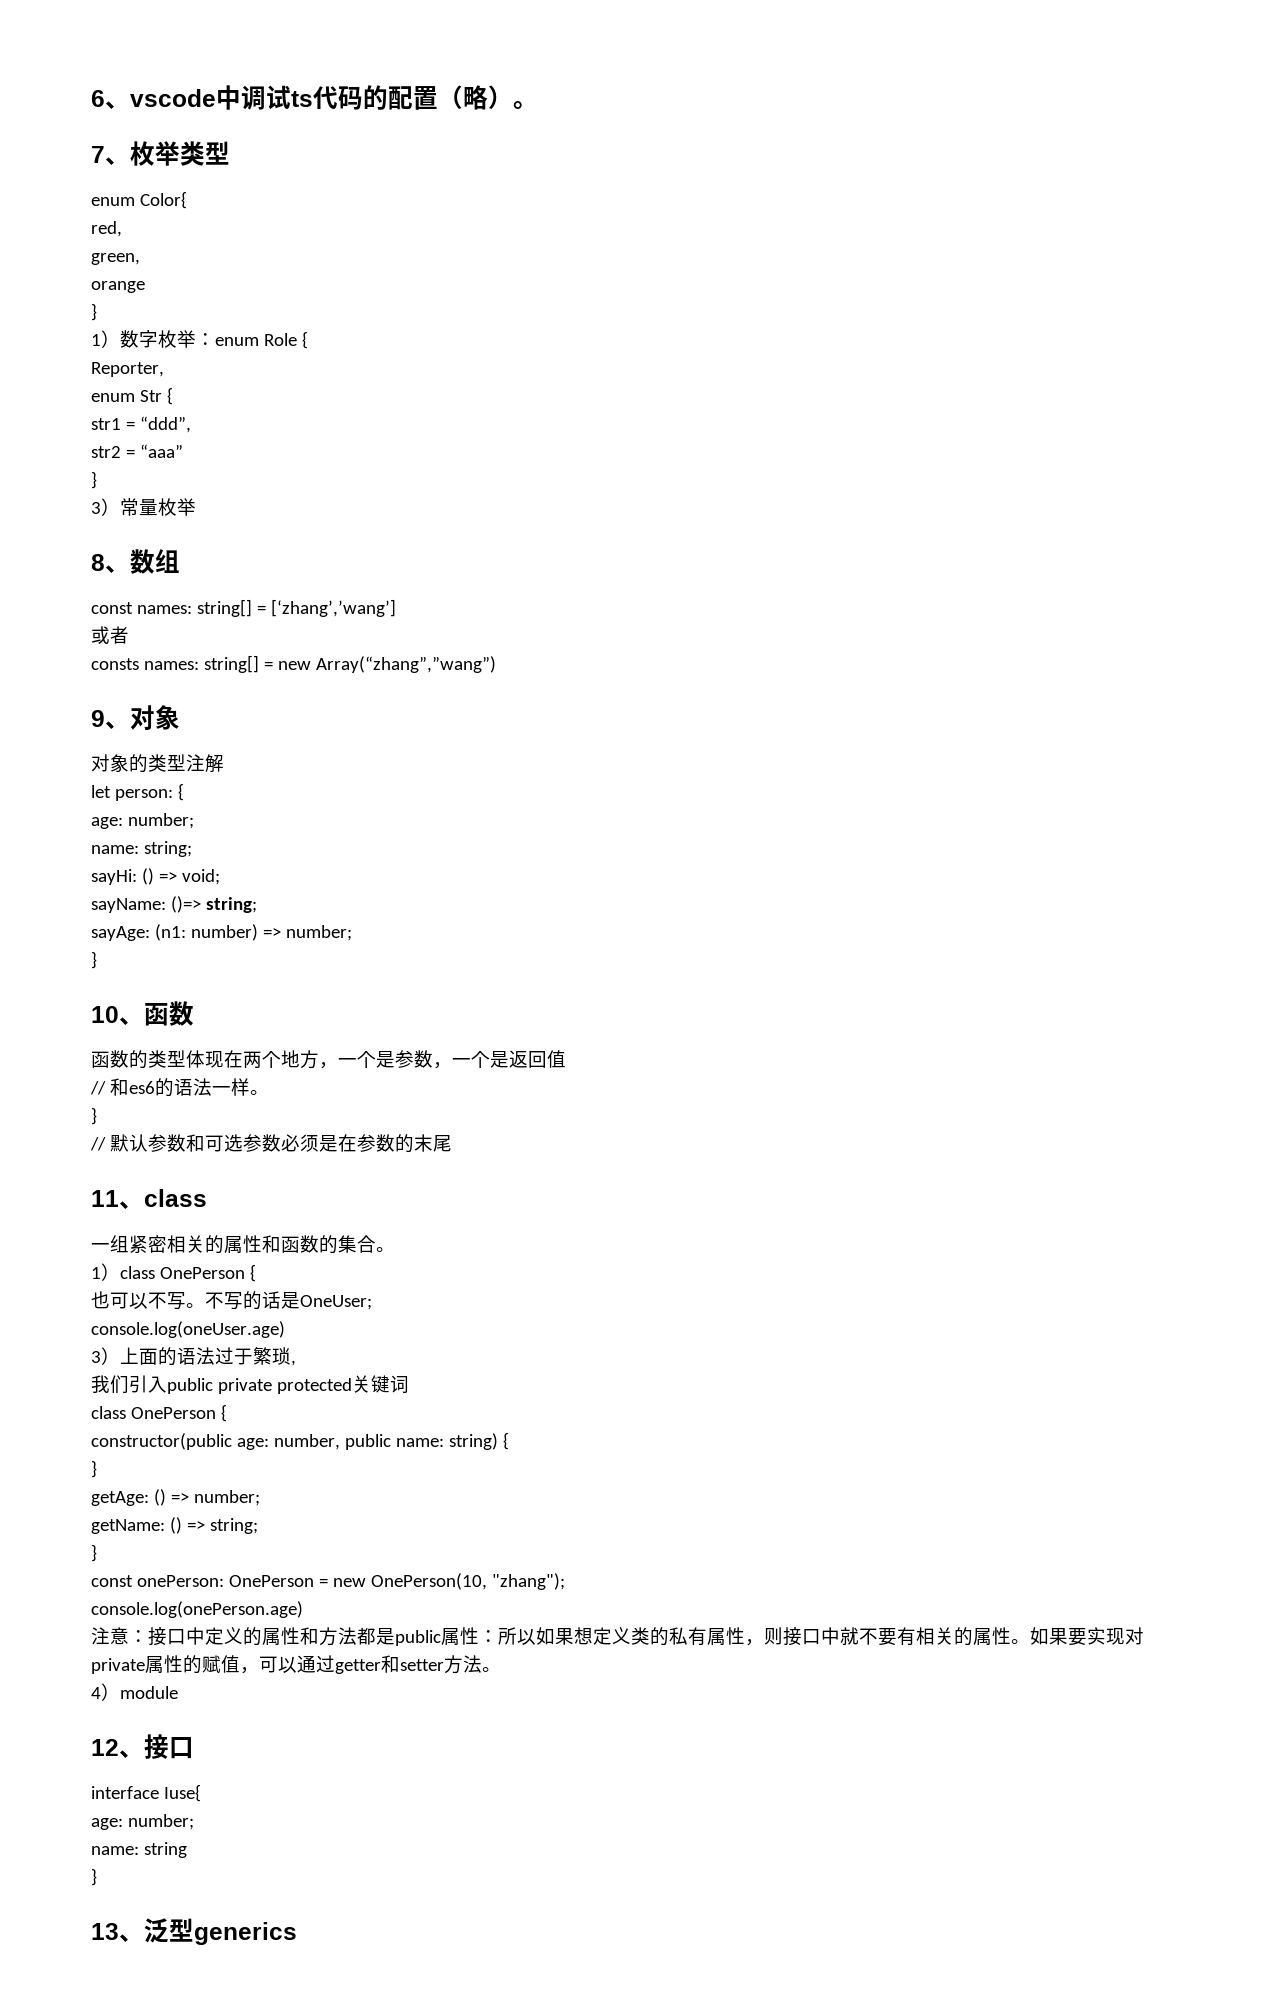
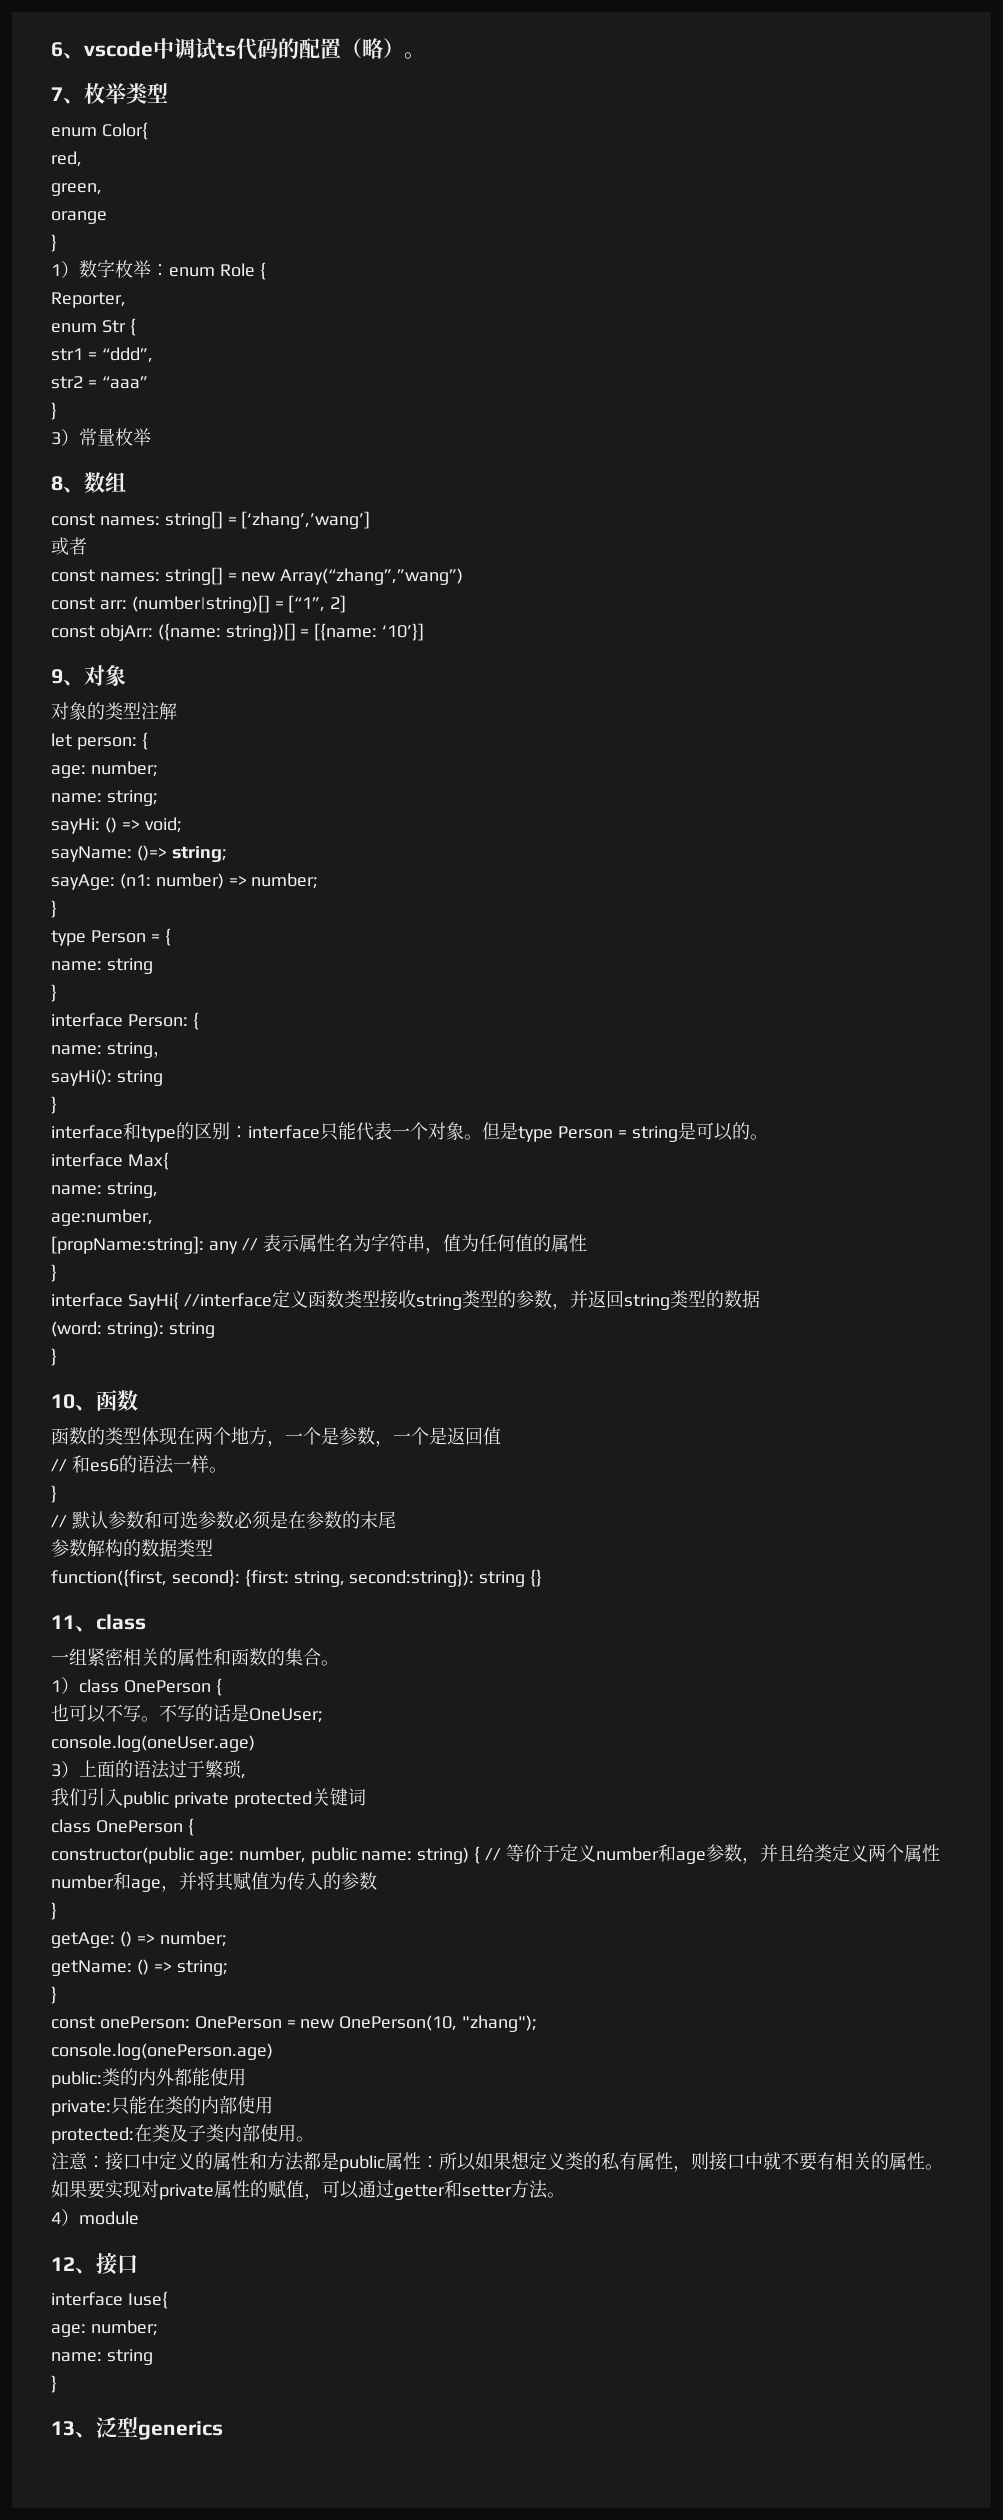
[91,658,139,670] consts -> [51,569,95,582] const
(496, 664) none -> [51,595,347,613] [51,623,425,641] // const arr: (number|string)[] = [“1”, 2] // const objArr: ({name: string})[] = [{name: ‘10’}]
(97, 960) none -> [51,928,171,946] [51,958,153,974] [51,984,57,1002] [51,1012,199,1030] [51,1042,171,1058] [51,1069,163,1086] [51,1096,57,1114] [51,1122,768,1142] [51,1152,169,1170] [51,1182,158,1198] [51,1209,153,1226] [51,1233,587,1254] [51,1264,57,1282] [51,1289,760,1310] [51,1321,215,1338] [51,1348,57,1366] // type Person = { // name: string // } // interface Person: { // name: string， // sayHi(): string // } // interface和type的区别：interface只能代表一个对象。但是type Person = string是可以的。 // interface Max{ // name: string, // age:number, // [propName:string]: any // 表示属性名为字符串，值为任何值的属性 // } // interface SayHi{ //interface定义函数类型接收string类型的参数，并返回string类型的数据 // (word: string): string // }
(452, 1143) none -> [51,1539,213,1557] [51,1569,543,1587] // 参数解构的数据类型 // function({first, second}: {first: string, second:string}): string {}
(509, 1441) none -> [485,1843,940,1864] [51,1872,377,1892] // 等价于定义number和age参数，并且给类定义两个属性number和age，并将其赋值为传入的参数
(303, 1609) none -> [51,2068,246,2088] [51,2096,273,2116] [51,2124,314,2144] // public:类的内外都能使用 // private:只能在类的内部使用 // protected:在类及子类内部使用。

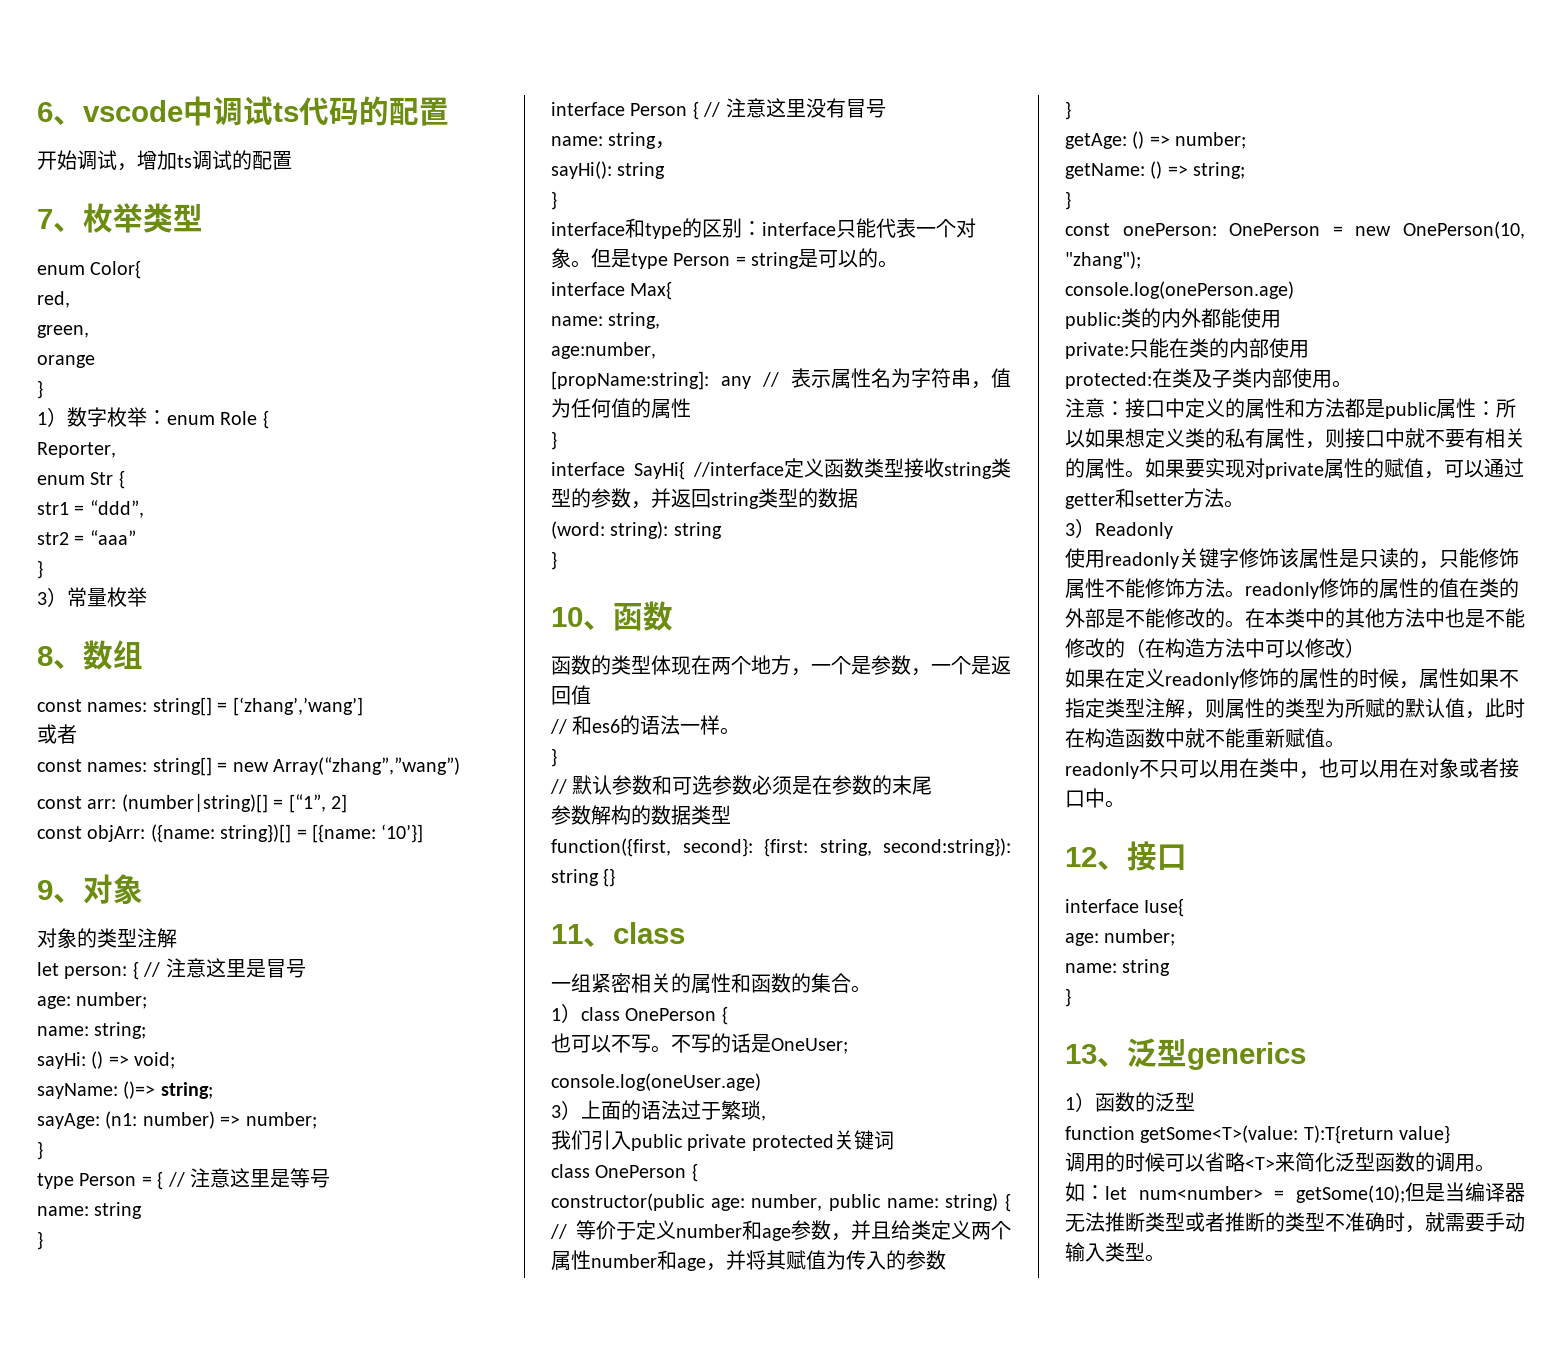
[341,38,425,59] （略）。 -> [37,150,292,171] // 开始调试，增加ts调试的配置
(148, 741) none -> [143,958,306,978] // 注意这里是冒号
(171, 937) none -> [167,1168,330,1188] // 注意这里是等号
[127,1012,199,1030] Person: { -> [630,98,886,120] Person { // 注意这里没有冒号
[51,2209,139,2226] 4）module -> [1065,518,1173,539] [1065,548,1519,569] [1065,578,1519,599] [1065,608,1525,628] [1065,638,1365,658] [1065,668,1519,689] [1065,698,1525,719] [1065,728,1345,748] [1065,758,1519,779] [1065,788,1125,808] 3）Readonly // 使用readonly关键字修饰该属性是只读的，只能修饰属性不能修饰方法。readonly修饰的属性的值在类的外部是不能修改的。在本类中的其他方法中也是不能修改的（在构造方法中可以修改） // 如果在定义readonly修饰的属性的时候，属性如果不指定类型注解，则属性的类型为所赋的默认值，此时在构造函数中就不能重新赋值。 // readonly不只可以用在类中，也可以用在对象或者接口中。
(223, 2430) none -> [1065,1092,1195,1112] [1065,1125,1451,1144] [1065,1152,1495,1172] [1065,1182,1525,1203] [1065,1212,1525,1233] [1065,1242,1165,1262] // 1）函数的泛型 // function getSome<T>(value: T):T{return value} // 调用的时候可以省略<T>来简化泛型函数的调用。如：let num<number> = getSome(10);但是当编译器无法推断类型或者推断的类型不准确时，就需要手动输入类型。

